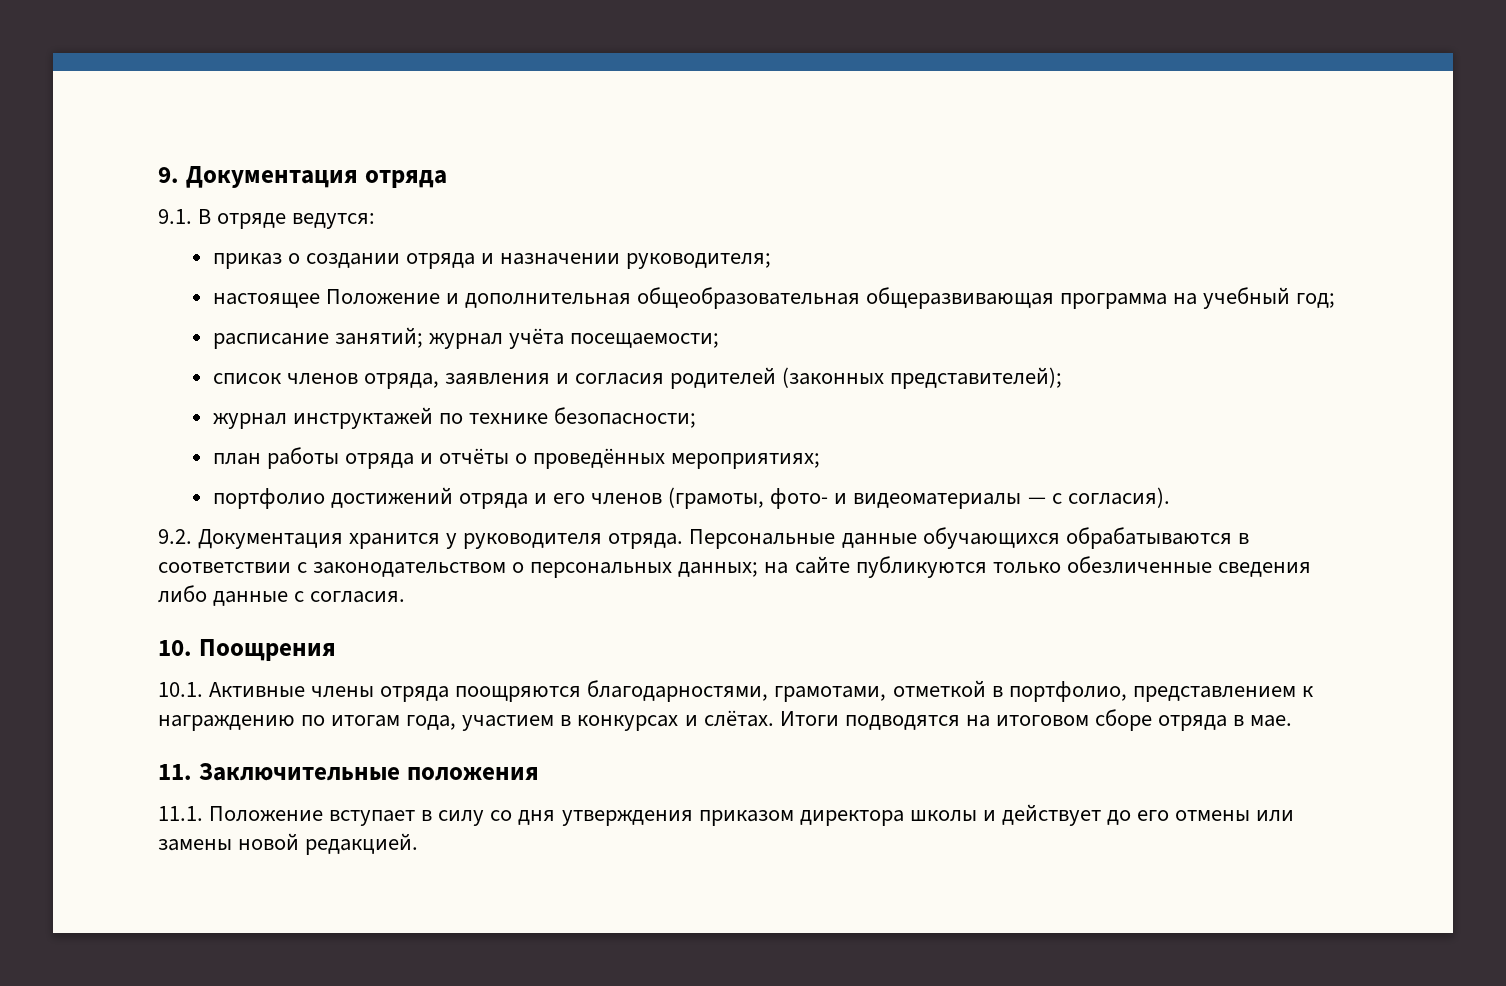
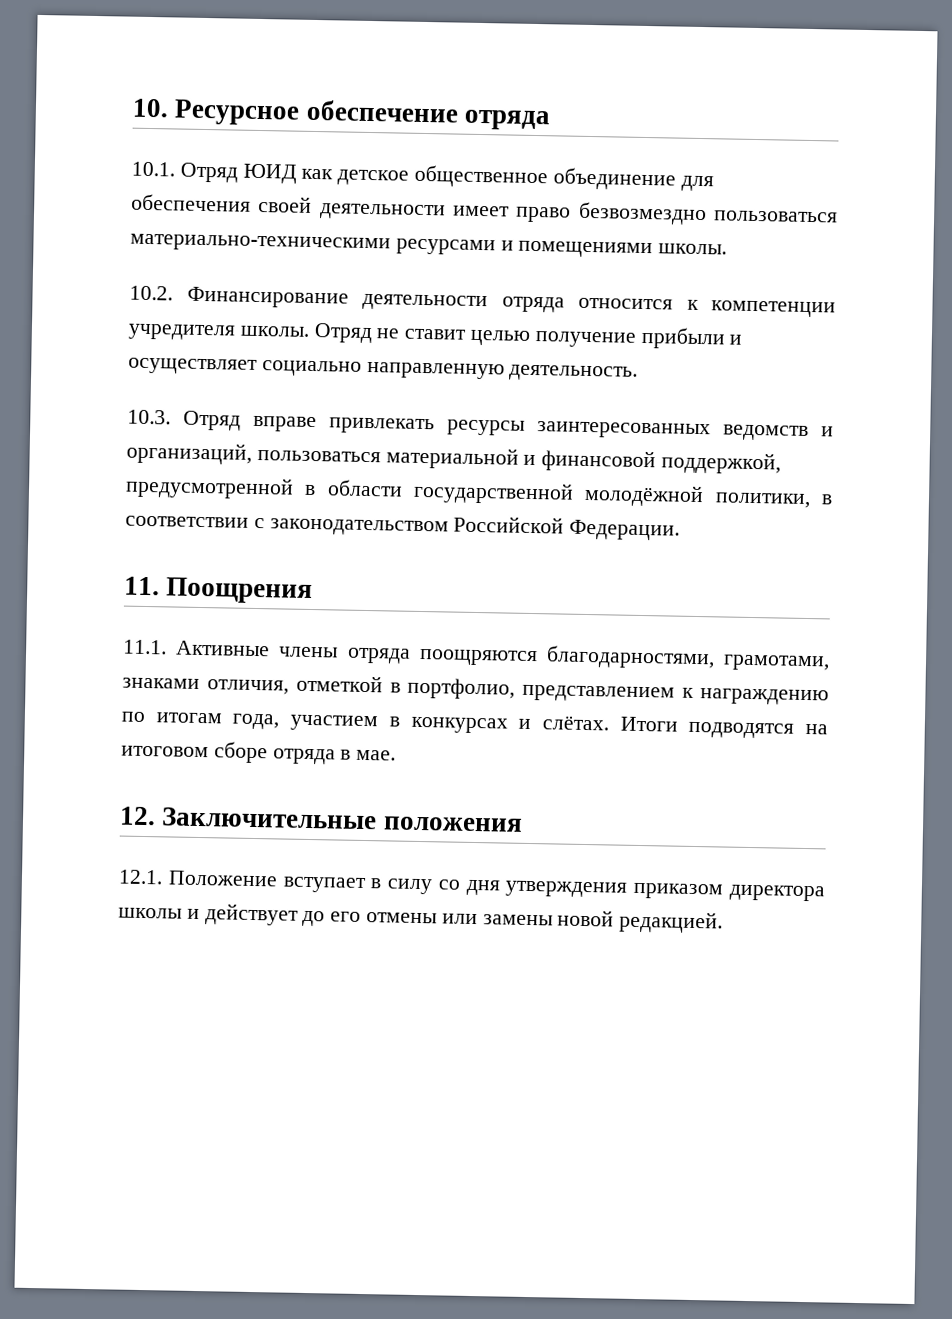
[158,166,447,188] [158,209,376,229] [212,253,772,269] [212,287,1336,309] [212,327,720,349] [212,367,1063,389] [212,407,697,429] [212,447,821,469] [212,487,1170,509] [158,527,1249,549] [158,556,1311,578] [158,585,406,606] [158,640,192,656] 9. Документация отряда // 9.1. В отряде ведутся: // приказ о создании отряда и назначении руководителя; // настоящее Положение и дополнительная общеобразовательная общеразвивающая программа на учебный год; // расписание занятий; журнал учёта посещаемости; // список членов отряда, заявления и согласия родителей (законных представителей); // журнал инструктажей по технике безопасности; // план работы отряда и отчёты о проведённых мероприятиях; // портфолио достижений отряда и его членов (грамоты, фото- и видеоматериалы — с согласия). // 9.2. Документация хранится у руководителя отряда. Персональные данные обучающихся обрабатываются в соответствии с законодательством о персональных данных; на сайте публикуются только обезличенные сведения либо данные с согласия. // 10. -> [132,98,550,131] [131,161,714,192] [131,193,838,226] [130,233,728,259] [129,285,836,318] [128,323,743,350] [128,357,639,382] [127,409,834,441] [126,441,782,475] [125,475,833,509] [125,515,681,541] [124,576,160,596] 10. Ресурсное обеспечение отряда // 10.1. Отряд ЮИД как детское общественное объединение для обеспечения своей деятельности имеет право безвозмездно пользоваться материально-техническими ресурсами и помещениями школы. // 10.2. Финансирование деятельности отряда относится к компетенции учредителя школы. Отряд не ставит целью получение прибыли и осуществляет социально направленную деятельность. // 10.3. Отряд вправе привлекать ресурсы заинтересованных ведомств и организаций, пользоваться материальной и финансовой поддержкой, предусмотренной в области государственной молодёжной политики, в соответствии с законодательством Российской Федерации. // 11.
[158,682,203,697] 10.1. -> [123,639,167,655] 11.1.
(887, 694) none -> [122,677,289,695] знаками отличия,
[158,764,192,780] 11. -> [119,806,156,826] 12.
[158,806,203,821] 11.1. -> [118,869,163,885] 12.1.

